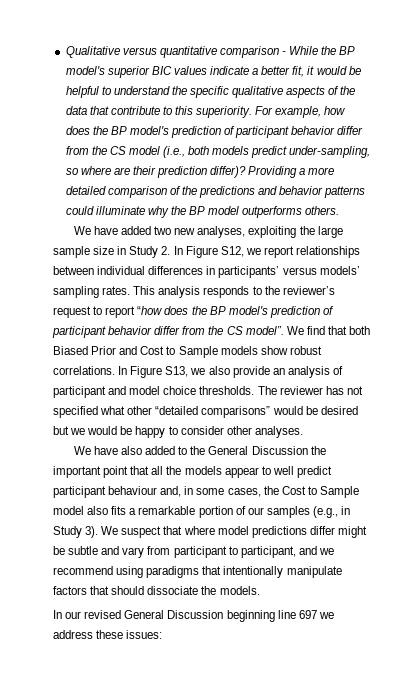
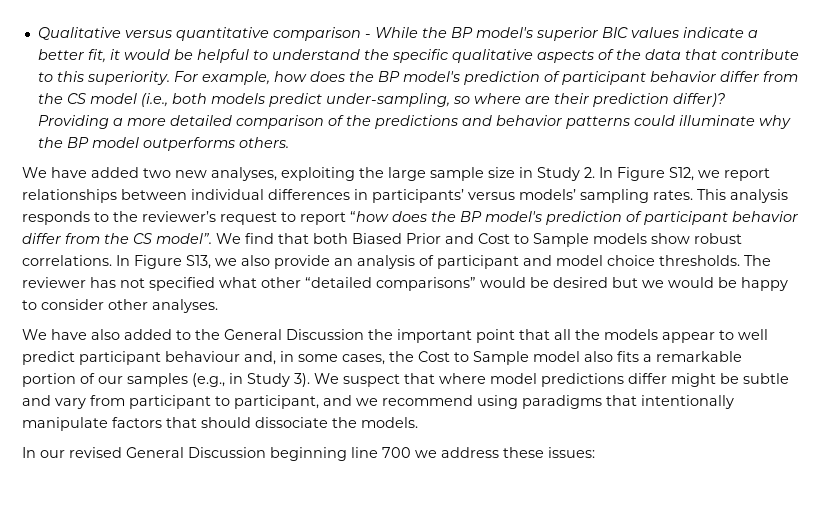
[298,610,317,619] 697 -> [382,447,411,458] 700

